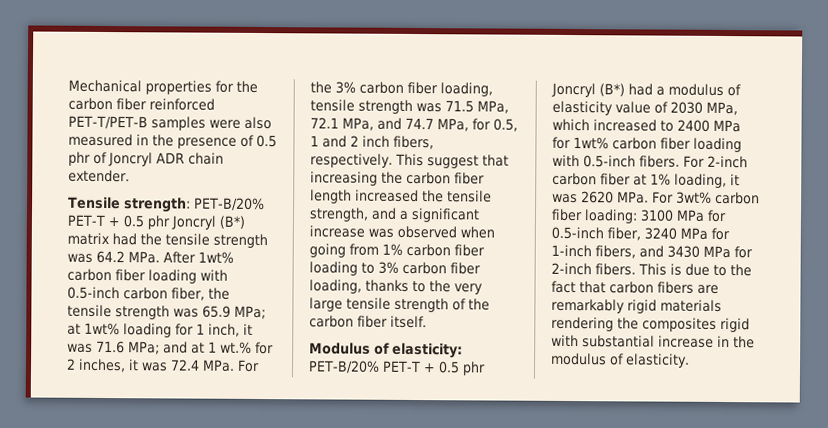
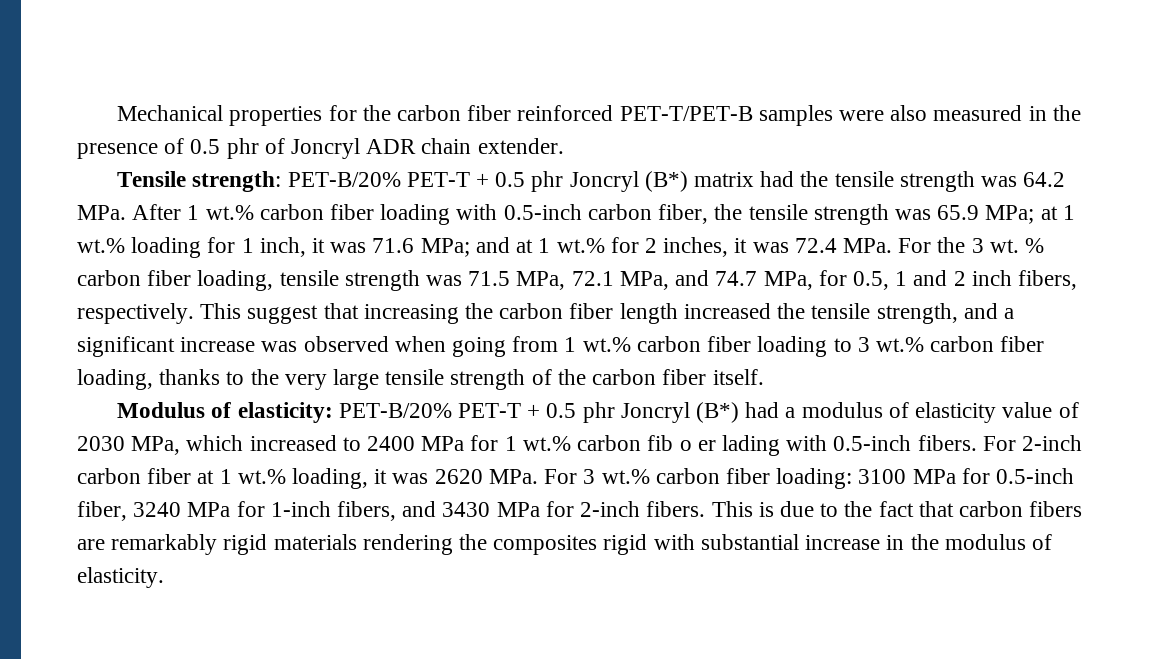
[198,251,234,264] 1wt% -> [187,205,254,220] 1 wt.%
[84,322,120,336] 1wt% -> [1062,205,1075,220] [77,238,125,253] 1 wt.%
[335,81,356,94] 3% -> [971,238,1045,253] 3 wt. %
[382,243,403,256] 1% -> [564,337,631,352] 1 wt.%
[378,261,399,274] 3% -> [857,337,924,352] 3 wt.%
[573,137,742,153] 1wt% carbon fiber loading -> [504,435,780,456] 1 wt.% carbon fib o er lading
[650,173,671,186] 1% -> [219,469,286,484] 1 wt.%
[676,191,712,204] 3wt% -> [583,469,650,484] 3 wt.%

